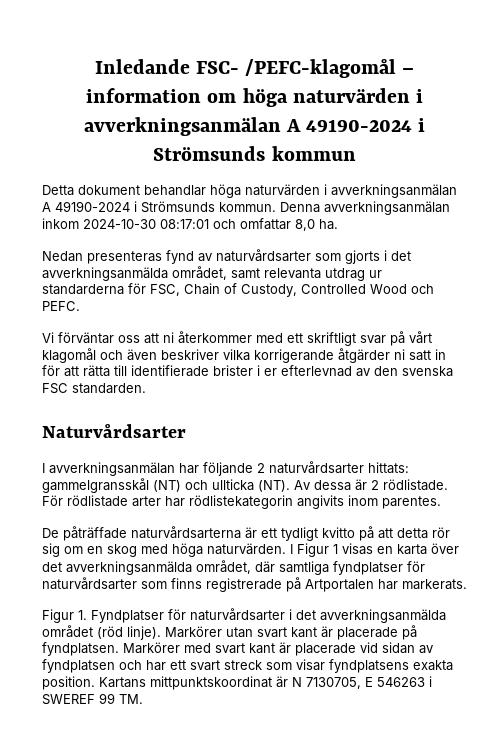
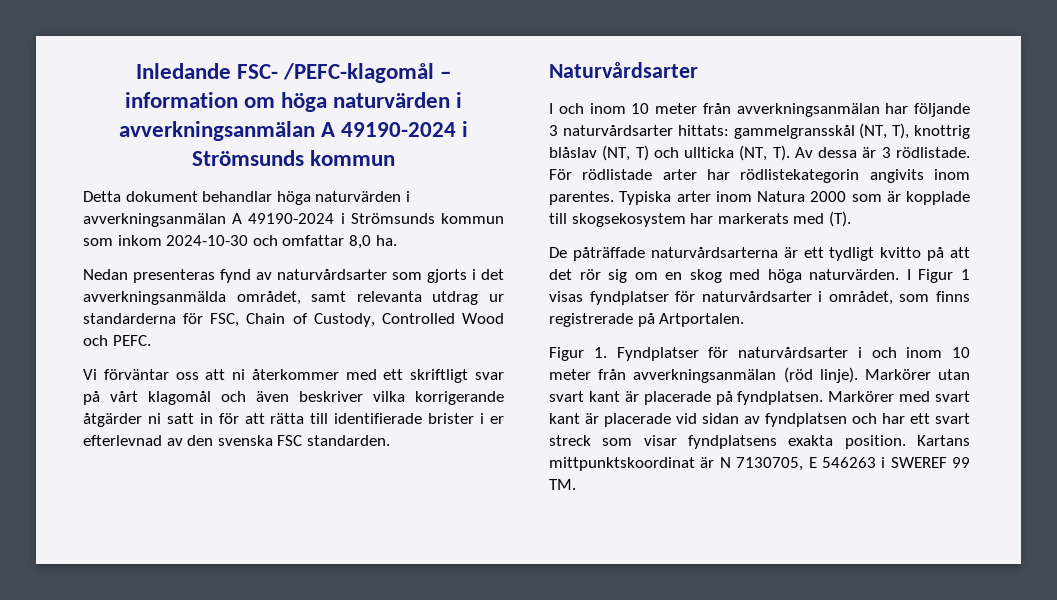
[219,201,450,215] kommun. Denna avverkningsanmälan -> [440,213,504,224] [83,238,113,246] kommun som
[160,219,209,229] 08:17:01 -> (249, 240) none
(45, 468) none -> [558,103,731,114] och inom 10 meter från
[257,463,265,473] 2 -> [549,125,558,136] 3
[153,479,290,492] (NT) och ullticka (NT). -> [859,123,970,139] [549,145,790,161] (NT, T), knottrig blåslav (NT, T) och ullticka (NT, T).
[371,480,379,490] 2 -> [881,147,891,158] 3
(441, 502) none -> [619,191,970,205] [549,211,851,227] Typiska arter inom Natura 2000 som är kopplade till skogsekosystem har markerats med (T).
[397,528,428,539] detta -> [549,269,572,280] det
[377,543,459,555] [42,560,329,575] en karta över det avverkningsanmälda området, där samtliga -> (583, 296) none
(137, 583) none -> [818,291,893,305] i området,
[305,579,467,592] Artportalen har markerats. -> [659,313,745,327] Artportalen.
[296,609,446,623] [42,625,93,638] det avverkningsanmälda området -> [871,347,970,358] [549,369,777,383] och inom 10 meter från avverkningsanmälan

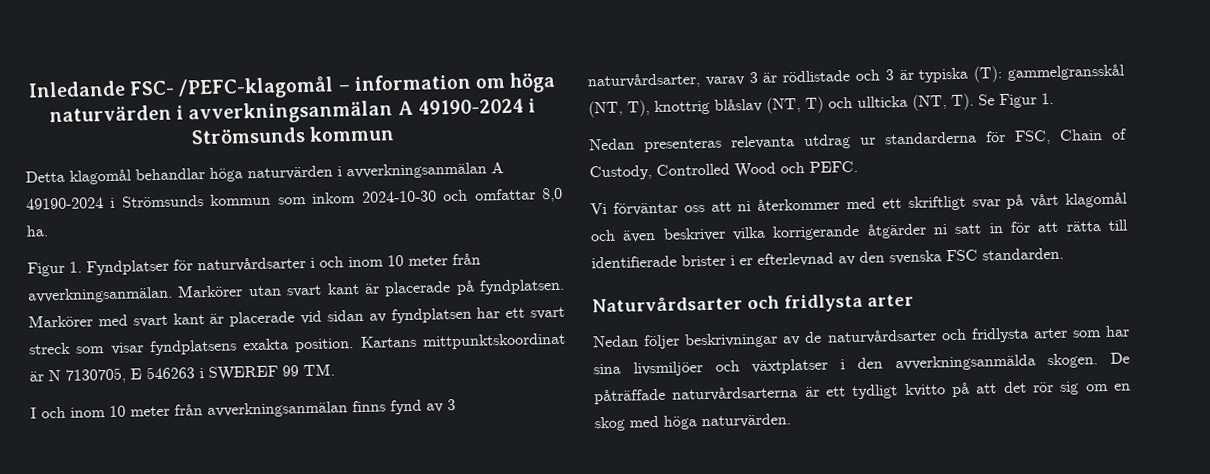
[125,191,198,202] dokument -> [69,169,132,185] klagomål
[83,269,504,283] [83,291,347,305] Nedan presenteras fynd av naturvårdsarter som gjorts i det avverkningsanmälda området, samt -> [27,253,481,277] [27,278,565,304] [28,306,565,328] [29,332,566,356] [29,363,335,384] [30,399,456,419] [587,64,1125,90] [588,92,1054,118] [589,137,722,153] Figur 1. Fyndplatser för naturvårdsarter i och inom 10 meter från avverkningsanmälan. Markörer utan svart kant är placerade på fyndplatsen. Markörer med svart kant är placerade vid sidan av fyndplatsen har ett svart streck som visar fyndplatsens exakta position. Kartans mittpunktskoordinat är N 7130705, E 546263 i SWEREF 99 TM. // I och inom 10 meter från avverkningsanmälan finns fynd av 3 naturvårdsarter, varav 3 är rödlistade och 3 är typiska (T): gammelgransskål (NT, T), knottrig blåslav (NT, T) och ullticka (NT, T). Se Figur 1. // Nedan presenteras
[549,103,970,117] [549,123,970,139] [549,145,970,161] [549,169,970,183] [549,191,970,205] [549,211,851,227] // I och inom 10 meter från avverkningsanmälan har följande 3 naturvårdsarter hittats: gammelgransskål (NT, T), knottrig blåslav (NT, T) och ullticka (NT, T). Av dessa är 3 rödlistade. För rödlistade arter har rödlistekategorin angivits inom parentes. Typiska arter inom Natura 2000 som är kopplade till skogsekosystem har markerats med (T). // -> [747,293,914,313] [592,325,1130,350] [593,353,1099,377] och fridlysta arter // Nedan följer beskrivningar av de naturvårdsarter och fridlysta arter som har sina livsmiljöer och växtplatser i den avverkningsanmälda skogen.
[906,269,970,283] [549,291,970,305] [549,313,745,327] [549,347,970,361] [549,367,970,383] [549,391,970,405] [549,413,970,427] [549,435,970,449] [549,457,970,471] [549,479,576,490] I Figur 1 visas fyndplatser för naturvårdsarter i området, som finns registrerade på Artportalen. // Figur 1. Fyndplatser för naturvårdsarter i och inom 10 meter från avverkningsanmälan (röd linje). Markörer utan svart kant är placerade på fyndplatsen. Markörer med svart kant är placerade vid sidan av fyndplatsen och har ett svart streck som visar fyndplatsens exakta position. Kartans mittpunktskoordinat är N 7130705, E 546263 i SWEREF 99 TM. -> (791, 421) none

